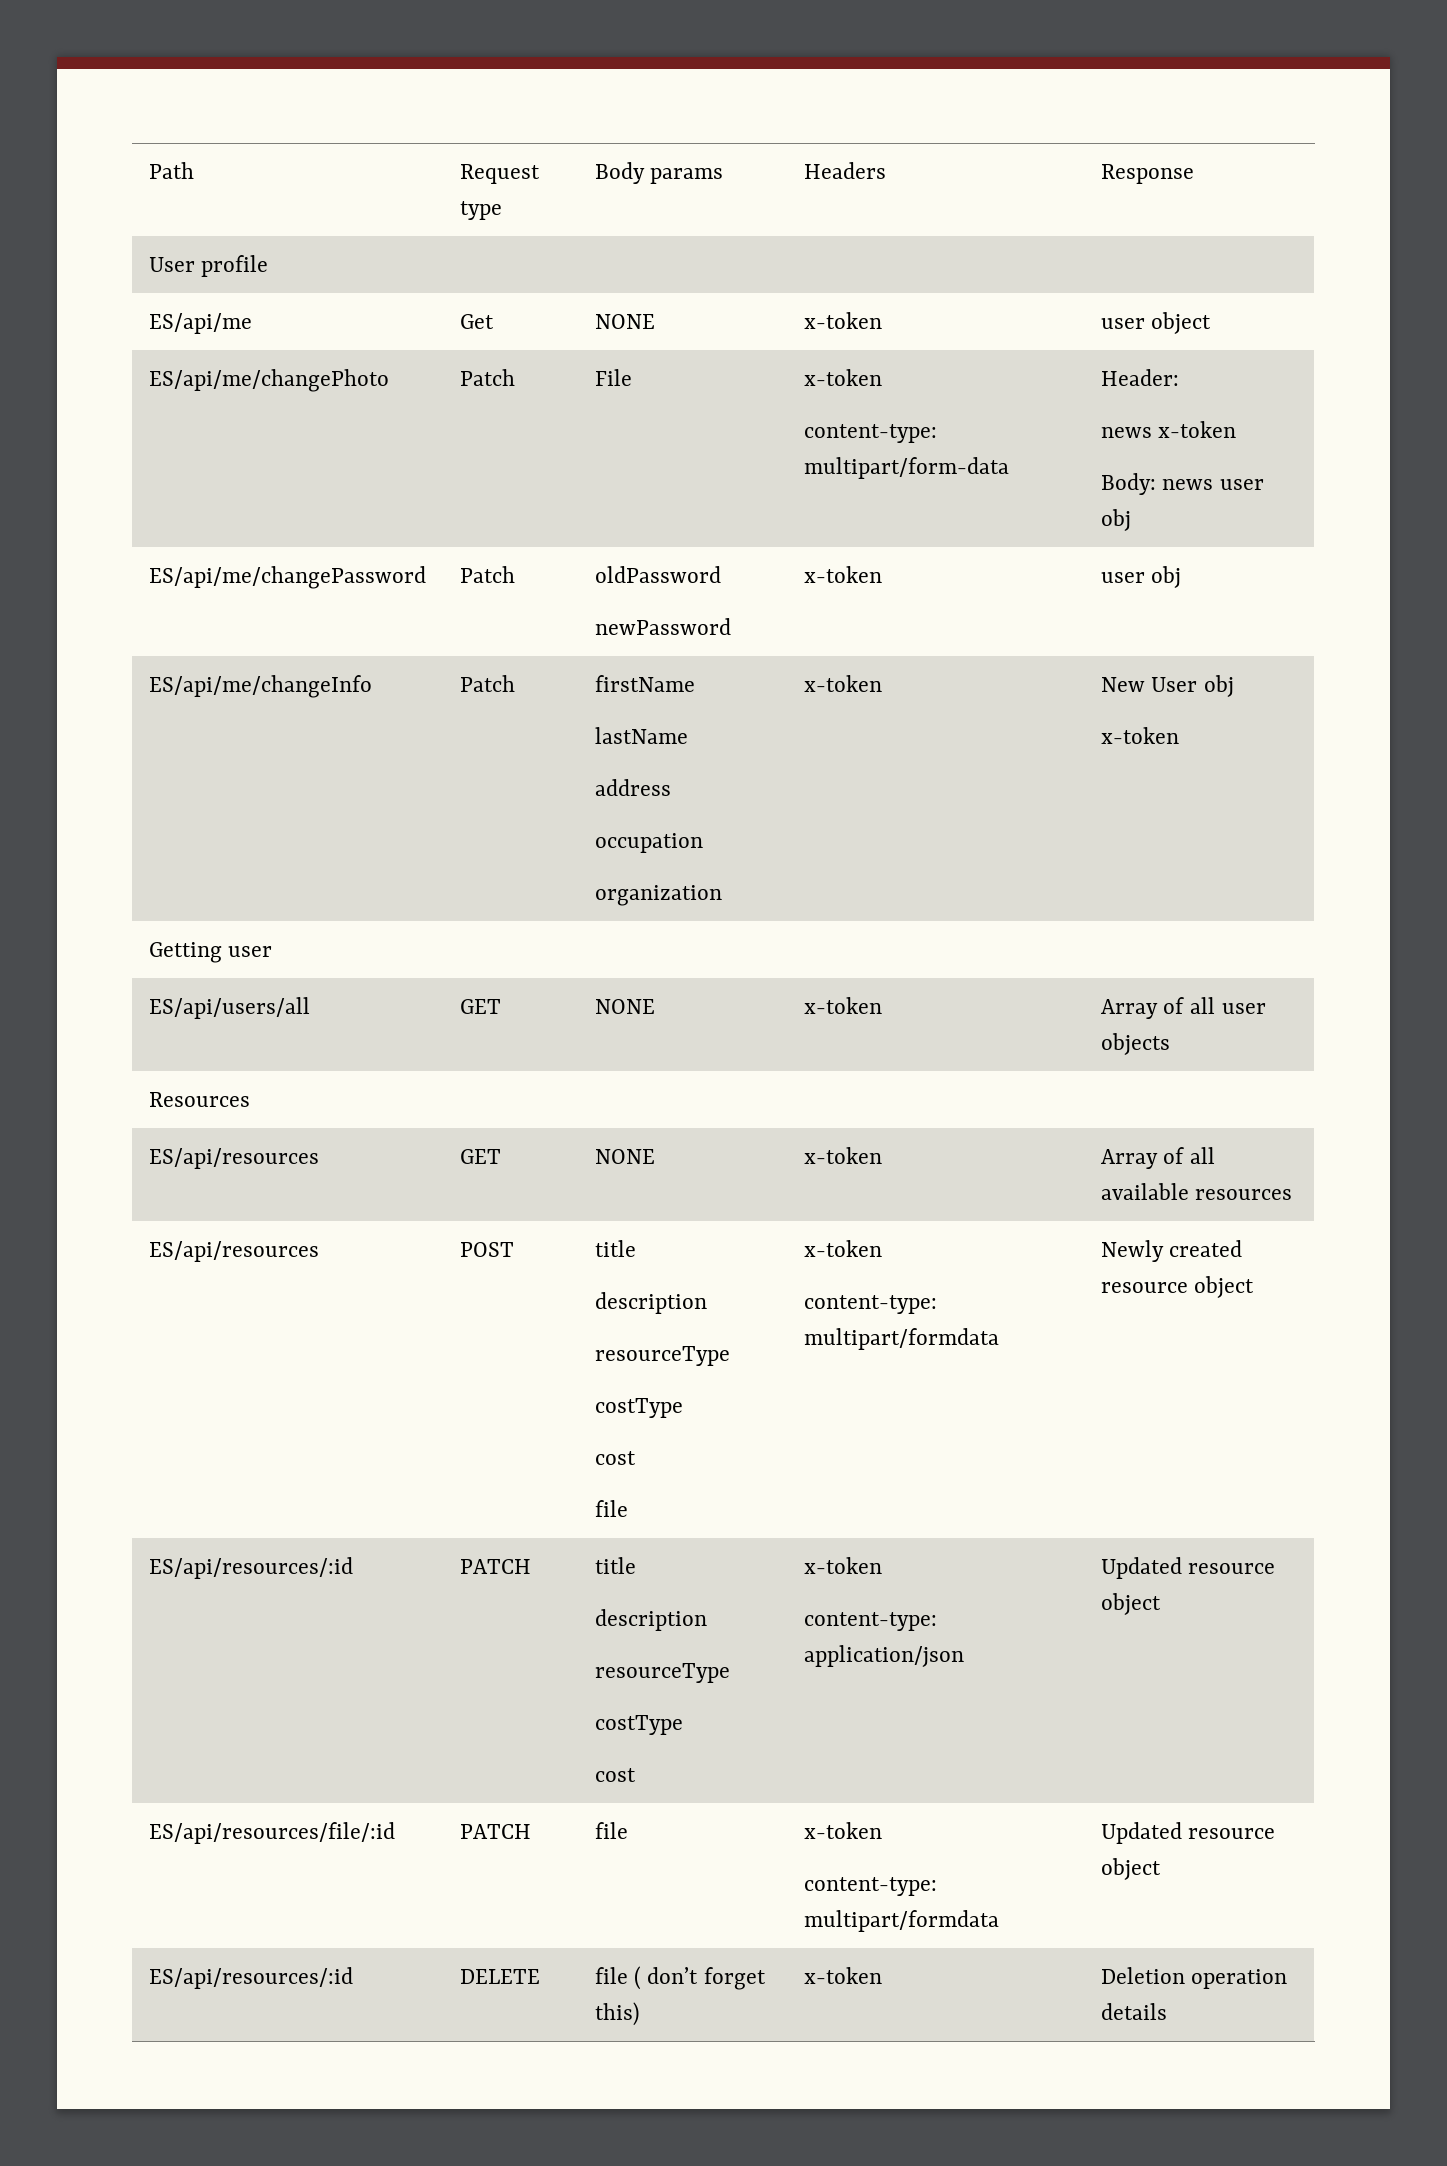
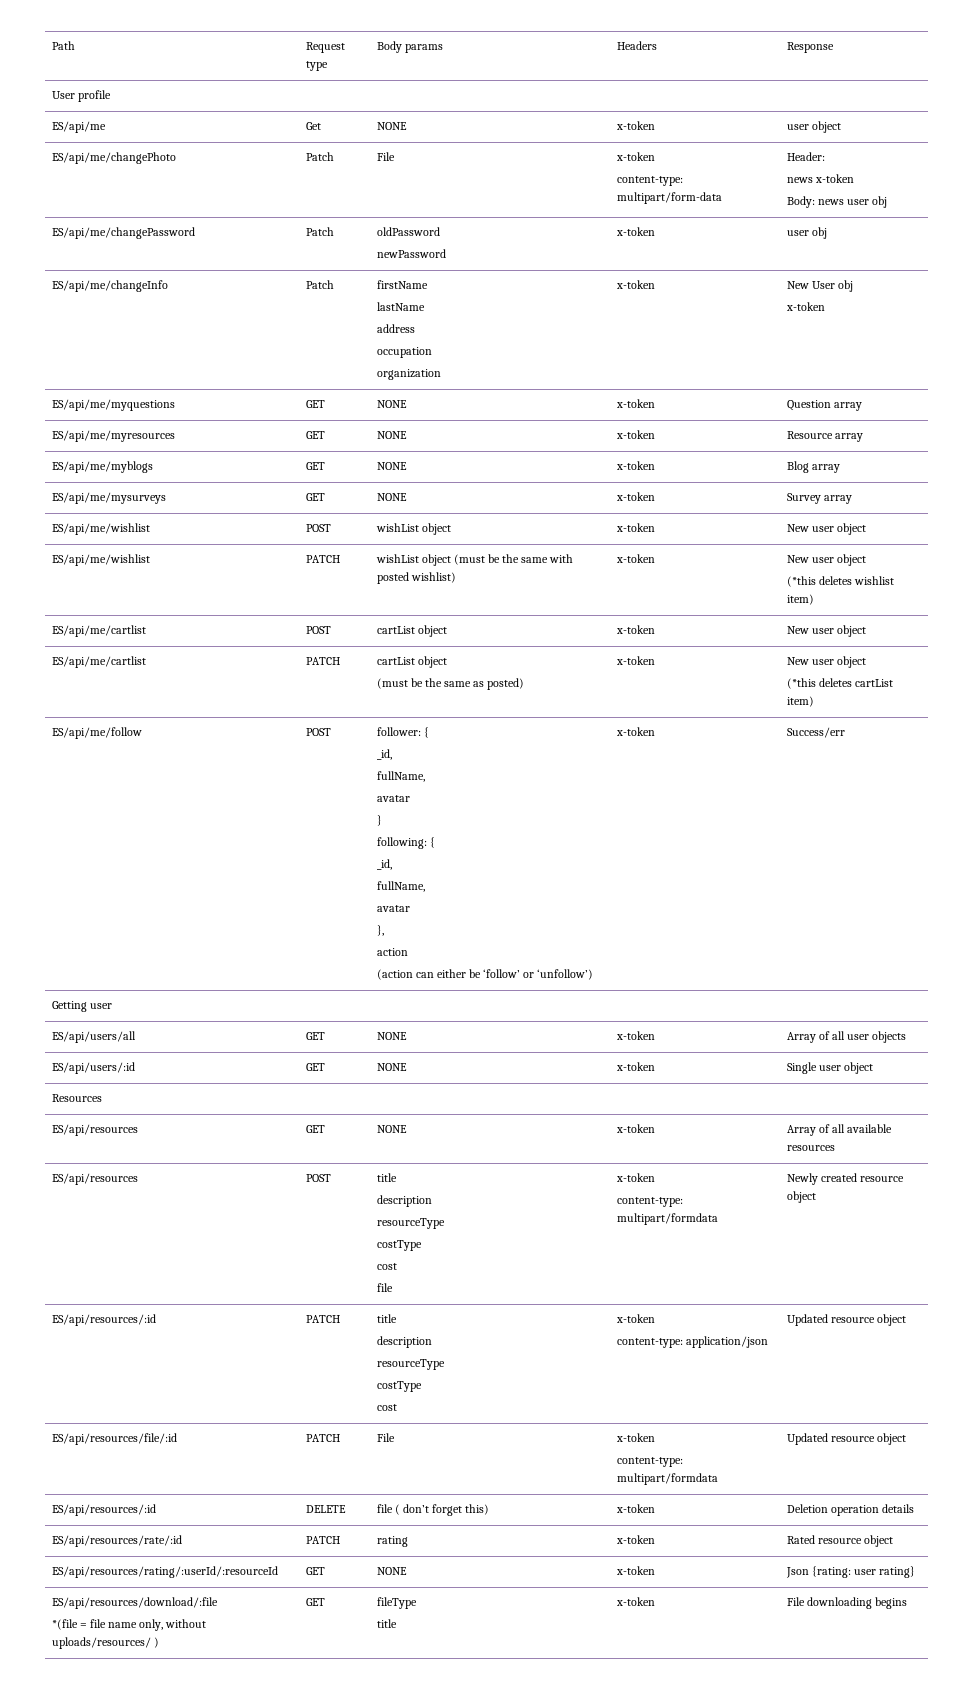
(1179, 735) none -> [51,399,175,411] [305,400,325,408] [376,400,407,408] [615,399,655,408] [786,400,862,411] [51,430,175,442] [305,431,325,439] [376,431,407,439] [615,430,655,439] [786,431,863,442] [51,461,153,473] [305,462,325,470] [376,462,407,470] [615,461,655,470] [786,461,840,473] [51,492,166,504] [305,493,325,501] [376,493,407,501] [615,492,655,501] [786,493,852,504] [51,523,150,535] [305,524,331,532] [375,523,451,535] [615,523,655,532] [786,523,866,535] [51,554,150,566] [305,555,340,563] [375,554,574,566] [376,572,456,584] [615,554,655,563] [786,554,866,566] [786,576,894,587] [786,594,814,605] [51,625,146,637] [305,626,331,634] [376,625,447,637] [615,625,655,634] [786,625,866,637] [51,656,146,668] [305,657,340,665] [376,656,447,668] [376,678,525,690] [615,656,655,665] [786,656,866,668] [786,678,893,689] [786,696,814,707] [51,727,142,739] [305,728,331,736] [376,727,429,738] [376,749,392,760] [376,771,425,782] [376,795,410,802] [376,815,382,826] [376,837,435,849] [376,859,392,870] [376,881,425,892] [376,905,410,912] [376,925,384,936] [376,948,408,956] [376,969,594,980] [615,727,655,736] [786,727,845,738] // ES/api/me/myquestions | GET | NONE | x-token | Question array // ES/api/me/myresources | GET | NONE | x-token | Resource array // ES/api/me/myblogs | GET | NONE | x-token | Blog array // ES/api/me/mysurveys | GET | NONE | x-token | Survey array // ES/api/me/wishlist | POST | wishList object | x-token | New user object // ES/api/me/wishlist | PATCH | wishList object (must be the same with posted wishlist) | x-token | New user object // (*this deletes wishlist item) // ES/api/me/cartlist | POST | cartList object | x-token | New user object // ES/api/me/cartlist | PATCH | cartList object // (must be the same as posted) | x-token | New user object // (*this deletes cartList item) // ES/api/me/follow | POST | follower: { // _id, // fullName, // avatar // } // following: { // _id, // fullName, // avatar // }, // action // (action can either be ‘follow’ or ‘unfollow’) | x-token | Success/err
(1170, 1044) none -> [51,1062,135,1074] [305,1063,325,1071] [376,1063,407,1071] [615,1062,655,1071] [786,1062,873,1074] // ES/api/users/:id | GET | NONE | x-token | Single user object
[594,1822,628,1839] file -> [376,1433,395,1442] File
(1167, 2011) none -> [51,1535,182,1547] [305,1536,340,1544] [376,1536,408,1547] [615,1535,655,1544] [786,1535,893,1547] [51,1566,278,1578] [305,1567,325,1575] [376,1567,407,1575] [615,1566,655,1575] [785,1566,916,1578] [51,1597,218,1609] [51,1619,207,1631] [51,1637,159,1649] [305,1598,325,1606] [376,1597,417,1609] [376,1619,397,1628] [615,1597,655,1606] [786,1597,907,1609] // ES/api/resources/rate/:id | PATCH | rating | x-token | Rated resource object // ES/api/resources/rating/:userId/:resourceId | GET | NONE | x-token | Json {rating: user rating} // ES/api/resources/download/:file // *(file = file name only, without uploads/resources/ ) | GET | fileType // title | x-token | File downloading begins

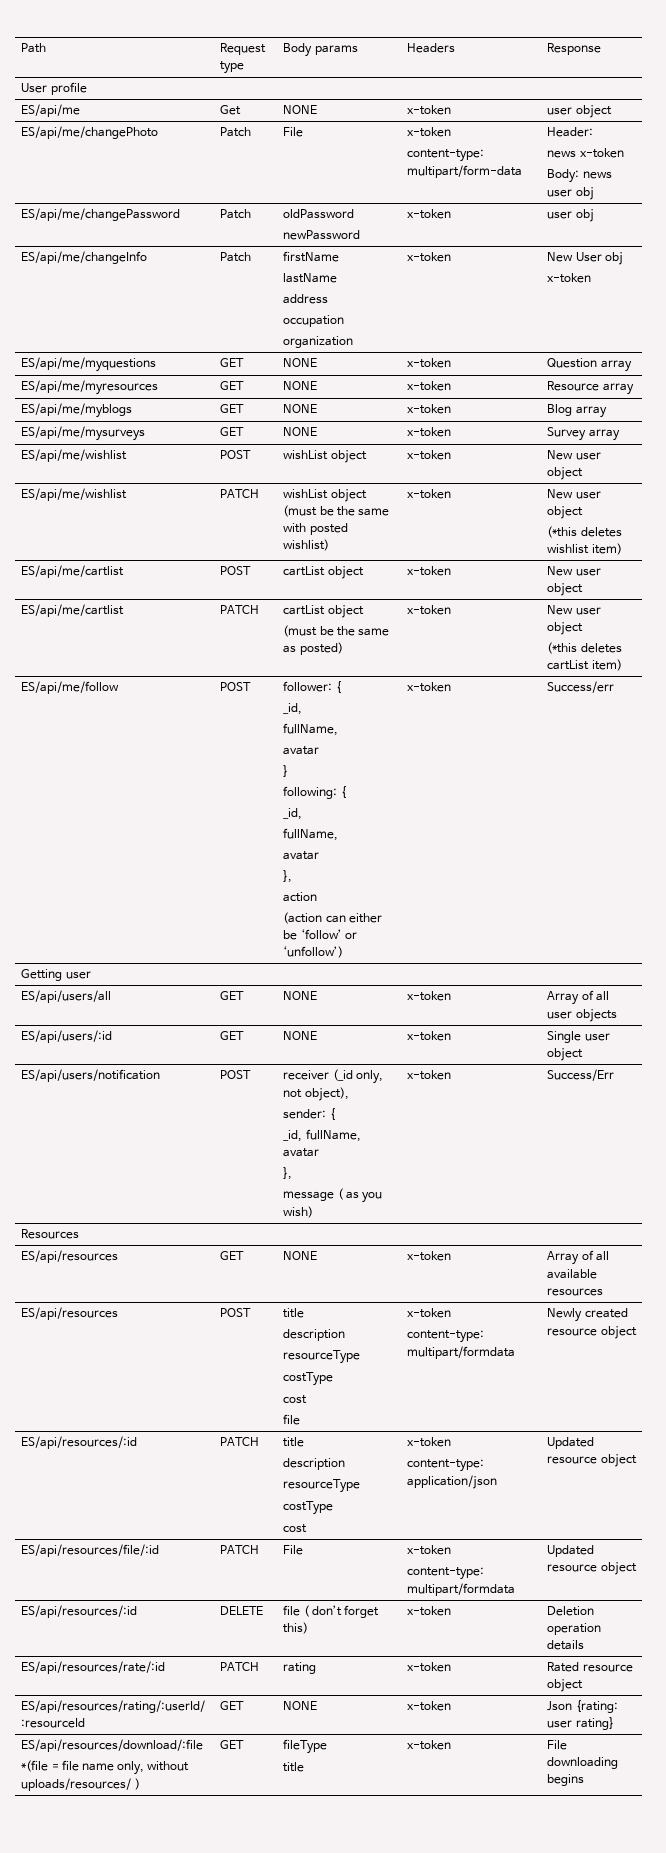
(873, 1068) none -> [21,1069,161,1082] [220,1070,252,1079] [283,1069,383,1084] [283,1087,349,1101] [283,1108,335,1120] [283,1129,361,1142] [283,1148,320,1157] [283,1167,293,1180] [283,1188,383,1203] [283,1206,314,1218] [407,1070,452,1080] [547,1069,615,1081] // ES/api/users/notification | POST | receiver (_id only, not object), // sender: { // _id, fullName, avatar // }, // message ( as you wish) | x-token | Success/Err

